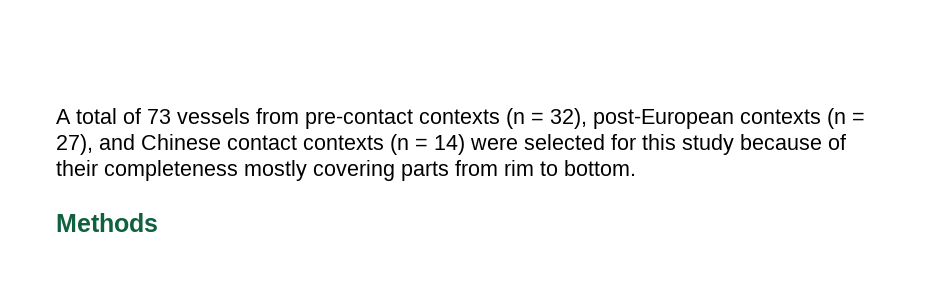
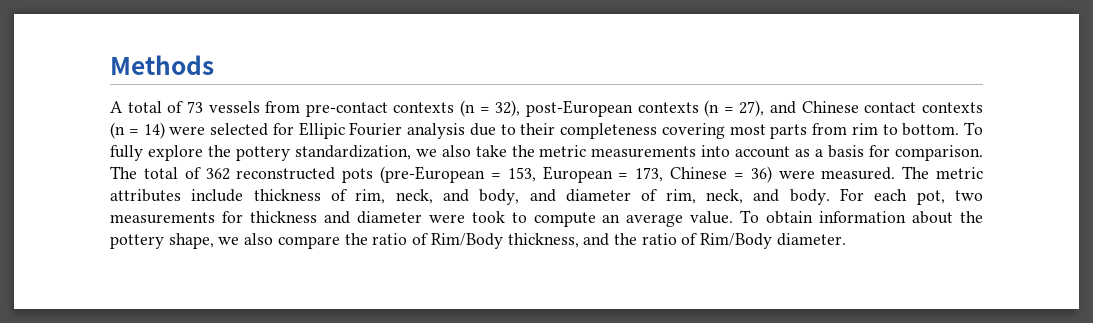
(56, 116) none -> [110,55,214,75] Methods //
[642,134,846,155] [56,160,395,181] this study because of their completeness mostly covering -> [298,122,766,139] Ellipic Fourier analysis due to their completeness covering most
[56,213,158,232] // Methods -> [964,122,983,135] [110,145,984,161] [110,166,984,183] [110,188,984,205] [110,210,983,227] [110,233,846,249] To fully explore the pottery standardization, we also take the metric measurements into account as a basis for comparison. The total of 362 reconstructed pots (pre-European = 153, European = 173, Chinese = 36) were measured. The metric attributes include thickness of rim, neck, and body, and diameter of rim, neck, and body. For each pot, two measurements for thickness and diameter were took to compute an average value. To obtain information about the pottery shape, we also compare the ratio of Rim/Body thickness, and the ratio of Rim/Body diameter.

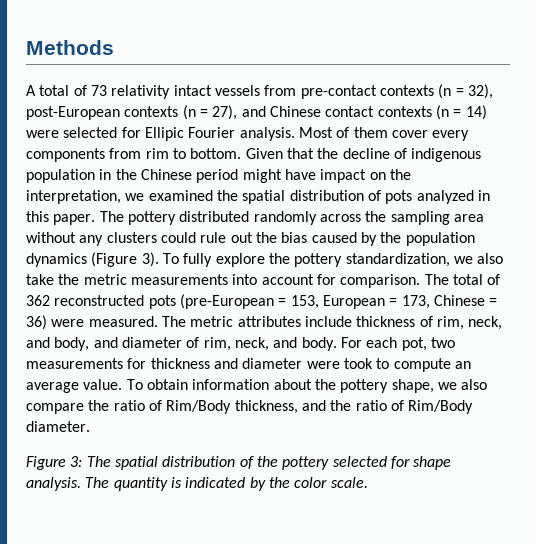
(203, 107) none -> [111,85,212,99] relativity intact
[407,123,960,139] analysis due to their completeness covering most parts from rim to bottom. -> [239,127,470,141] [26,148,482,162] [26,169,411,183] [26,190,490,204] [26,211,484,225] [26,232,475,246] [26,252,159,267] analysis. Most of them cover every components from rim to bottom. Given that the decline of indigenous population in the Chinese period might have impact on the interpretation, we examined the spatial distribution of pots analyzed in this paper. The pottery distributed randomly across the sampling area without any clusters could rule out the bias caused by the population dynamics (Figure 3).
[795,145,865,158] as a basis -> (314, 279) none
(846, 239) none -> [26,456,452,470] [26,477,368,491] // Figure 3: The spatial distribution of the pottery selected for shape analysis. The quantity is indicated by the color scale.

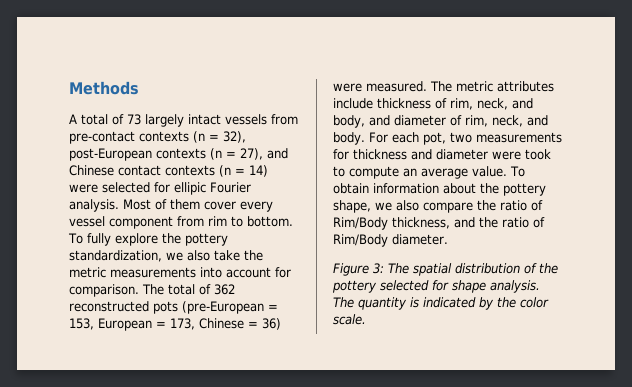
[111,85,171,99] relativity -> [145,114,184,127] largely
[144,127,184,141] Ellipic -> [174,182,206,195] ellipic
[26,148,105,162] components -> [69,216,173,229] vessel component
[245,148,482,162] [26,169,411,183] [26,190,490,204] [26,211,484,225] [26,232,475,246] [26,252,159,267] Given that the decline of indigenous population in the Chinese period might have impact on the interpretation, we examined the spatial distribution of pots analyzed in this paper. The pottery distributed randomly across the sampling area without any clusters could rule out the bias caused by the population dynamics (Figure 3). -> (293, 221) none

